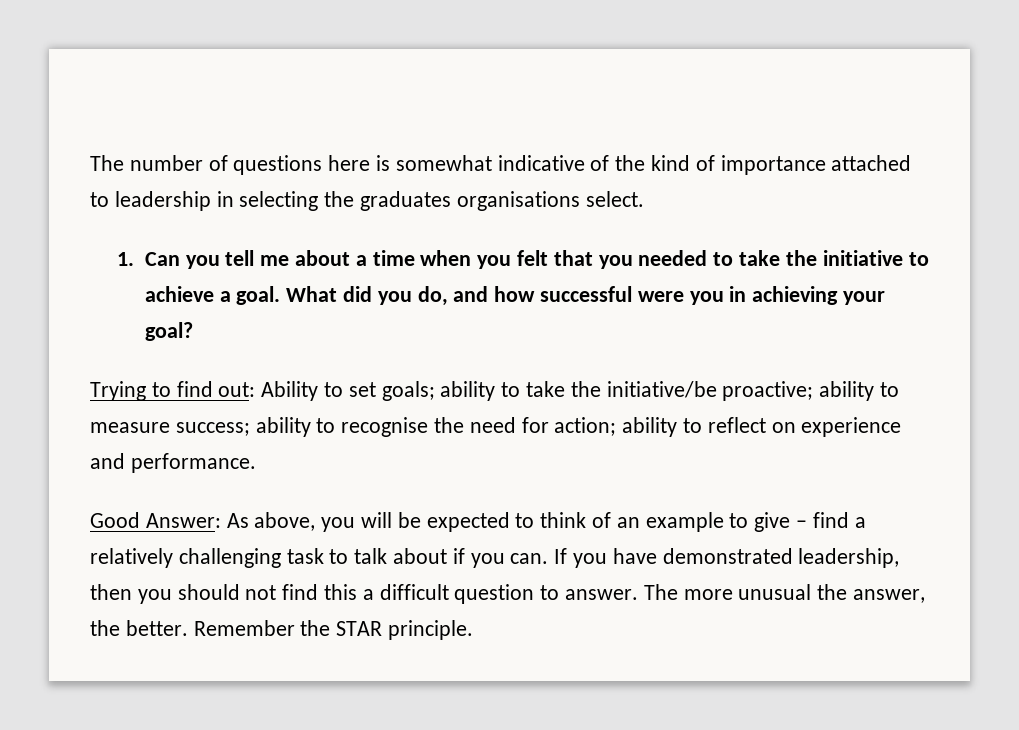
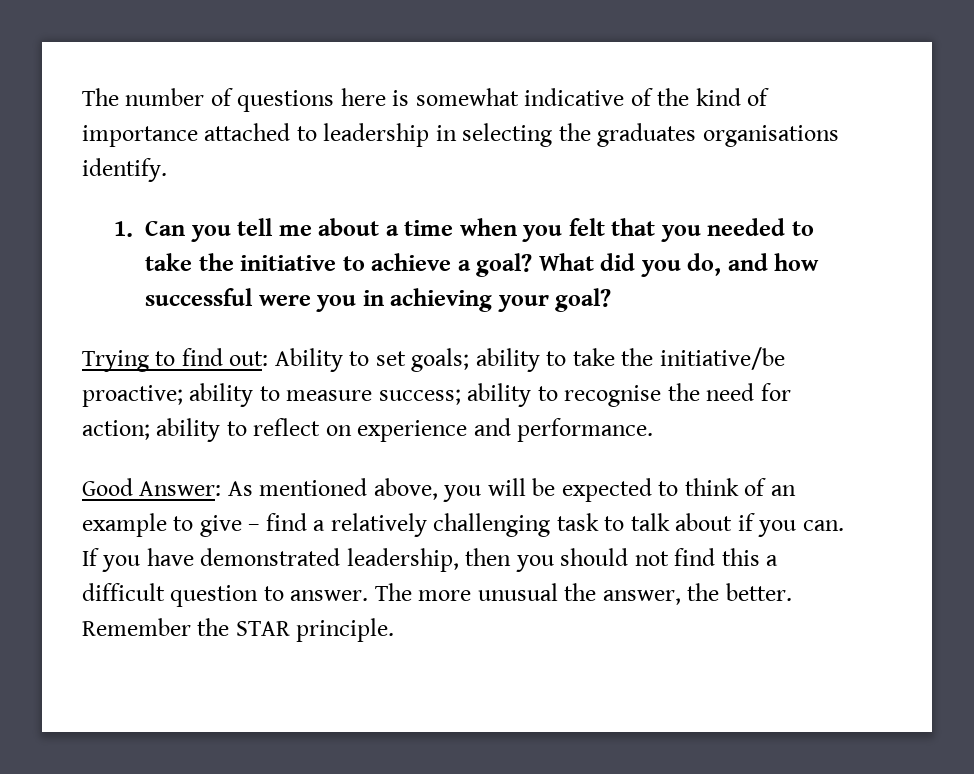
[585,191,644,207] select. -> [82,158,167,182] identify.
[236,286,281,305] goal. -> [476,253,533,277] goal?
(249, 520) none -> [259,478,368,496] mentioned

